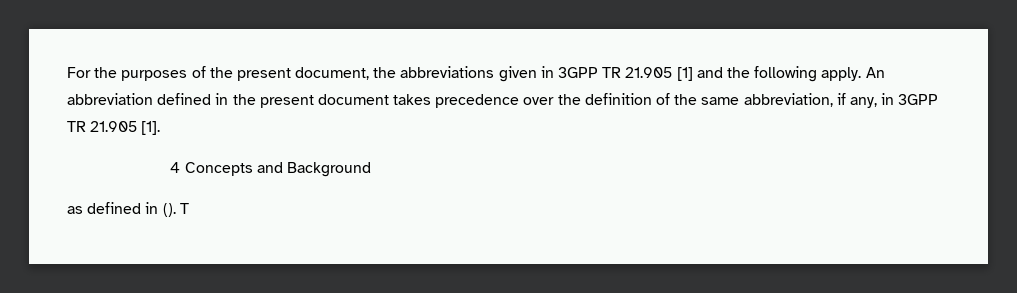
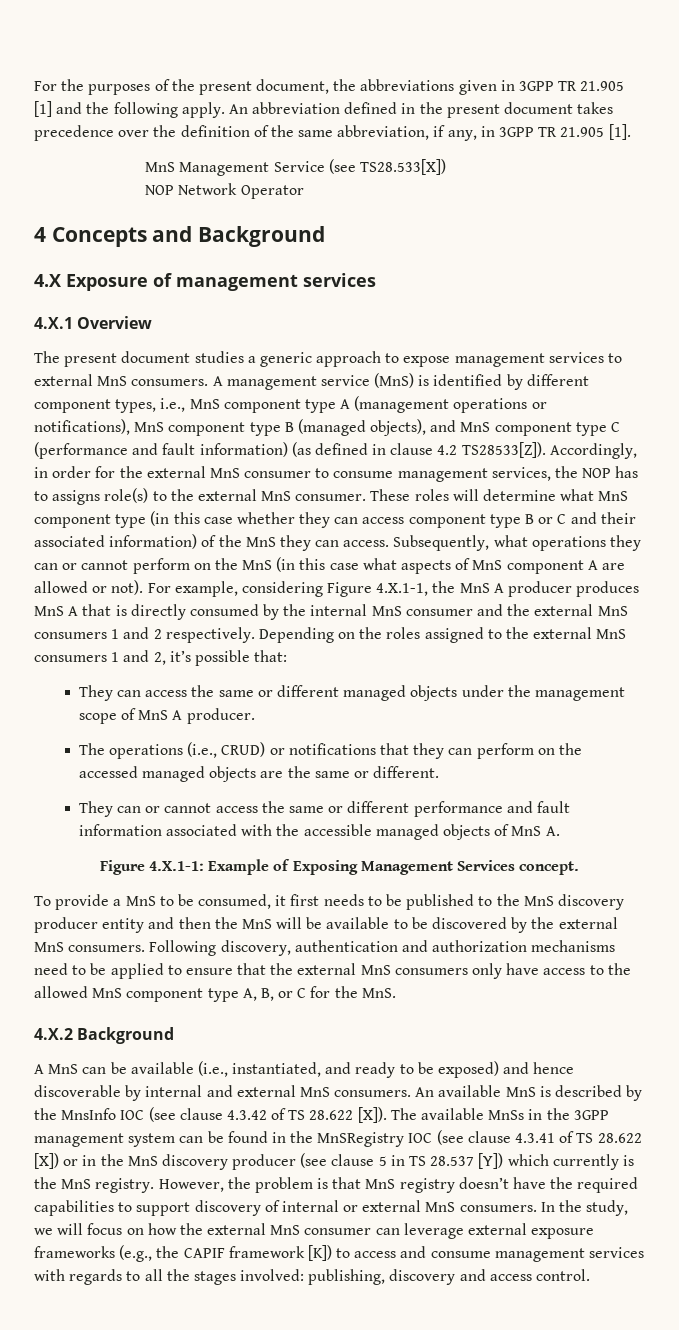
[170,162,372,177] [67,202,189,217] 4 Concepts and Background // as defined in (). T -> [145,159,446,176] [145,183,304,199] [34,226,326,247] [34,273,376,291] [34,316,153,329] [34,351,623,367] [34,373,589,390] [34,396,547,413] [34,419,621,436] [34,442,637,459] [34,466,639,482] [34,488,629,505] [34,511,636,528] [34,534,642,551] [34,557,625,574] [34,580,640,597] [34,604,628,620] [34,627,627,643] [34,650,288,666] [78,685,625,701] [78,708,255,724] [78,742,582,759] [78,766,440,782] [78,801,570,817] [78,824,560,840] [99,859,580,875] [34,894,624,910] [34,917,618,933] [34,940,616,956] [34,963,631,979] [34,986,396,1002] [34,1027,175,1044] [34,1061,575,1078] [34,1085,643,1101] [34,1107,609,1123] [34,1130,642,1147] [34,1153,634,1170] [34,1177,639,1193] [34,1200,629,1216] [34,1223,595,1239] [34,1245,645,1262] [34,1269,591,1285] MnS Management Service (see TS28.533[X]) // NOP Network Operator // 4 Concepts and Background // 4.X Exposure of management services // 4.X.1 Overview // The present document studies a generic approach to expose management services to external MnS consumers. A management service (MnS) is identified by different component types, i.e., MnS component type A (management operations or notifications), MnS component type B (managed objects), and MnS component type C (performance and fault information) (as defined in clause 4.2 TS28533[Z]). Accordingly, in order for the external MnS consumer to consume management services, the NOP has to assigns role(s) to the external MnS consumer. These roles will determine what MnS component type (in this case whether they can access component type B or C and their associated information) of the MnS they can access. Subsequently, what operations they can or cannot perform on the MnS (in this case what aspects of MnS component A are allowed or not). For example, considering Figure 4.X.1-1, the MnS A producer produces MnS A that is directly consumed by the internal MnS consumer and the external MnS consumers 1 and 2 respectively. Depending on the roles assigned to the external MnS consumers 1 and 2, it’s possible that: // They can access the same or different managed objects under the management scope of MnS A producer. // The operations (i.e., CRUD) or notifications that they can perform on the accessed managed objects are the same or different. // They can or cannot access the same or different performance and fault information associated with the accessible managed objects of MnS A. // Figure 4.X.1-1: Example of Exposing Management Services concept. // To provide a MnS to be consumed, it first needs to be published to the MnS discovery producer entity and then the MnS will be available to be discovered by the external MnS consumers. Following discovery, authentication and authorization mechanisms need to be applied to ensure that the external MnS consumers only have access to the allowed MnS component type A, B, or C for the MnS. // 4.X.2 Background // A MnS can be available (i.e., instantiated, and ready to be exposed) and hence discoverable by internal and external MnS consumers. An available MnS is described by the MnsInfo IOC (see clause 4.3.42 of TS 28.622 [X]). The available MnSs in the 3GPP management system can be found in the MnSRegistry IOC (see clause 4.3.41 of TS 28.622 [X]) or in the MnS discovery producer (see clause 5 in TS 28.537 [Y]) which currently is the MnS registry. However, the problem is that MnS registry doesn’t have the required capabilities to support discovery of internal or external MnS consumers. In the study, we will focus on how the external MnS consumer can leverage external exposure frameworks (e.g., the CAPIF framework [K]) to access and consume management services with regards to all the stages involved: publishing, discovery and access control.

